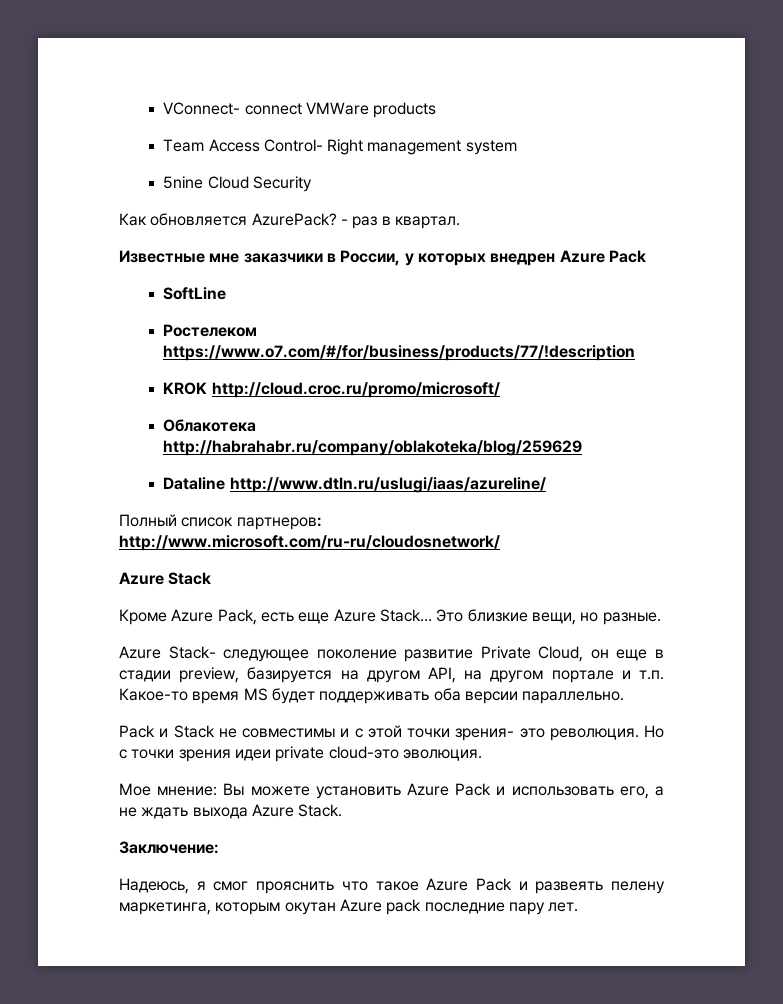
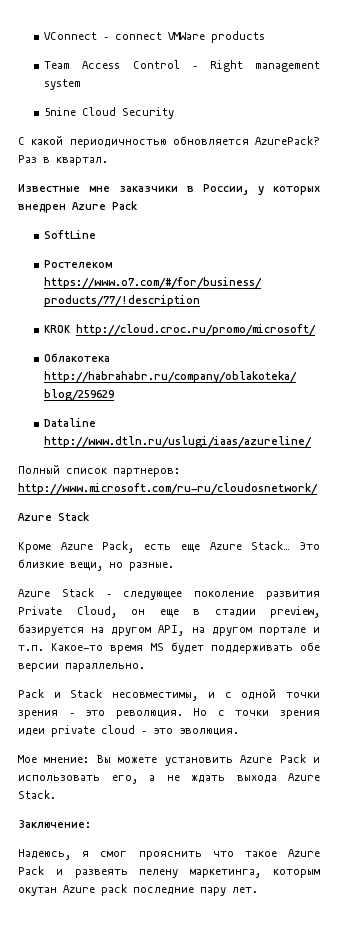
[163,102,241,115] VConnect- -> [44,32,110,40] VConnect –
[263,139,323,152] Control- -> [132,60,198,69] Control –
[119,213,378,229] Как обновляется AzurePack? - раз -> [18,135,320,148] [18,155,37,163] С какой периодичностью обновляется AzurePack? Раз
[168,646,216,659] Stack- -> [61,588,112,597] Stack –
[404,649,474,662] развитие -> [266,591,320,600] развития
[433,688,461,701] оба -> [300,642,320,651] обе
[218,725,515,741] не совместимы и с этой точки зрения- -> [112,688,321,701] [18,710,75,719] несовместимы, и с одной точки зрения –
[328,746,399,759] cloud-это -> [101,725,173,734] cloud – это

